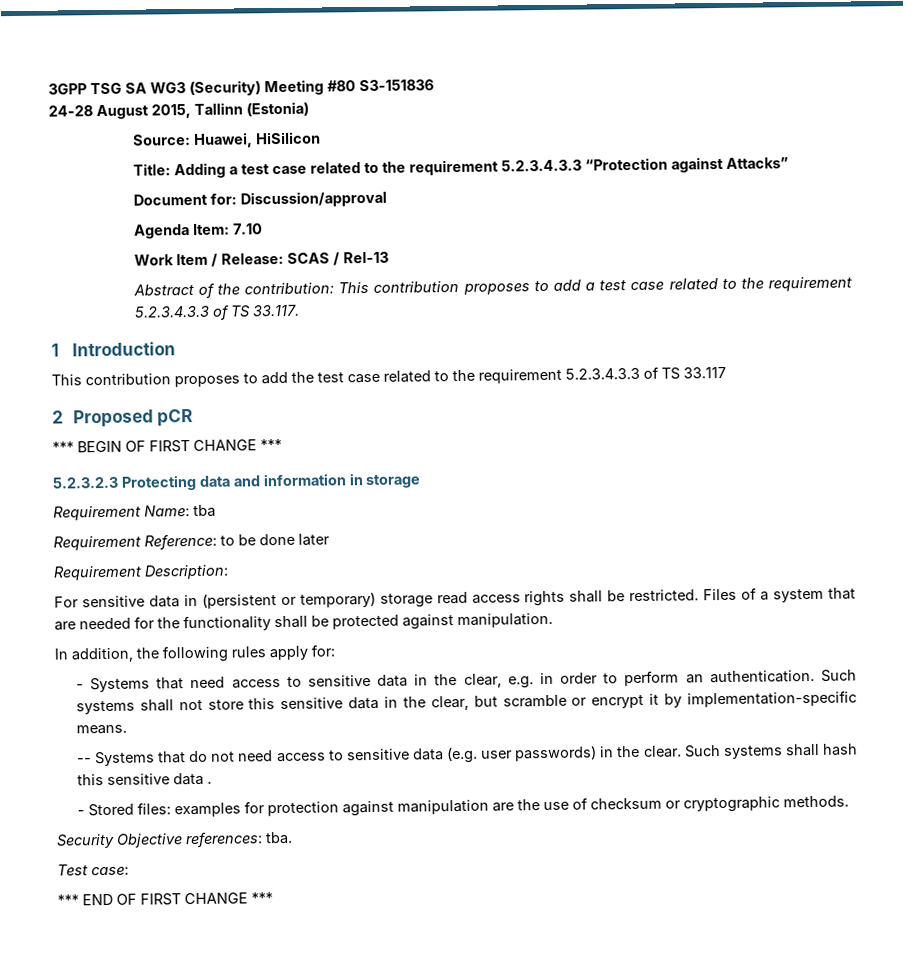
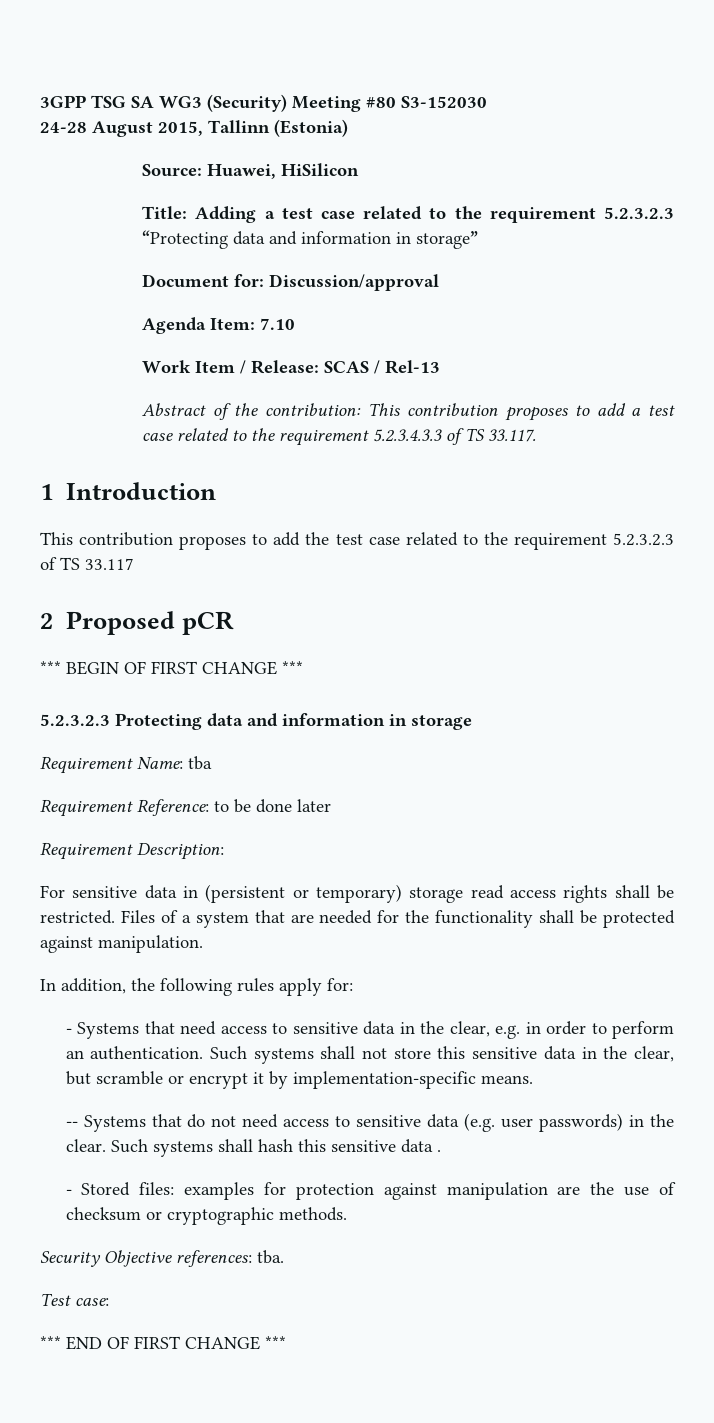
[359,79,434,92] S3-151836 -> [401,96,487,108] S3-152030
[500,156,789,173] 5.2.3.4.3.3 “Protection against Attacks” -> [603,207,674,219] [142,230,479,249] 5.2.3.2.3 “Protecting data and information in storage”
[565,367,640,380] 5.2.3.4.3.3 -> [612,533,674,546] 5.2.3.2.3

